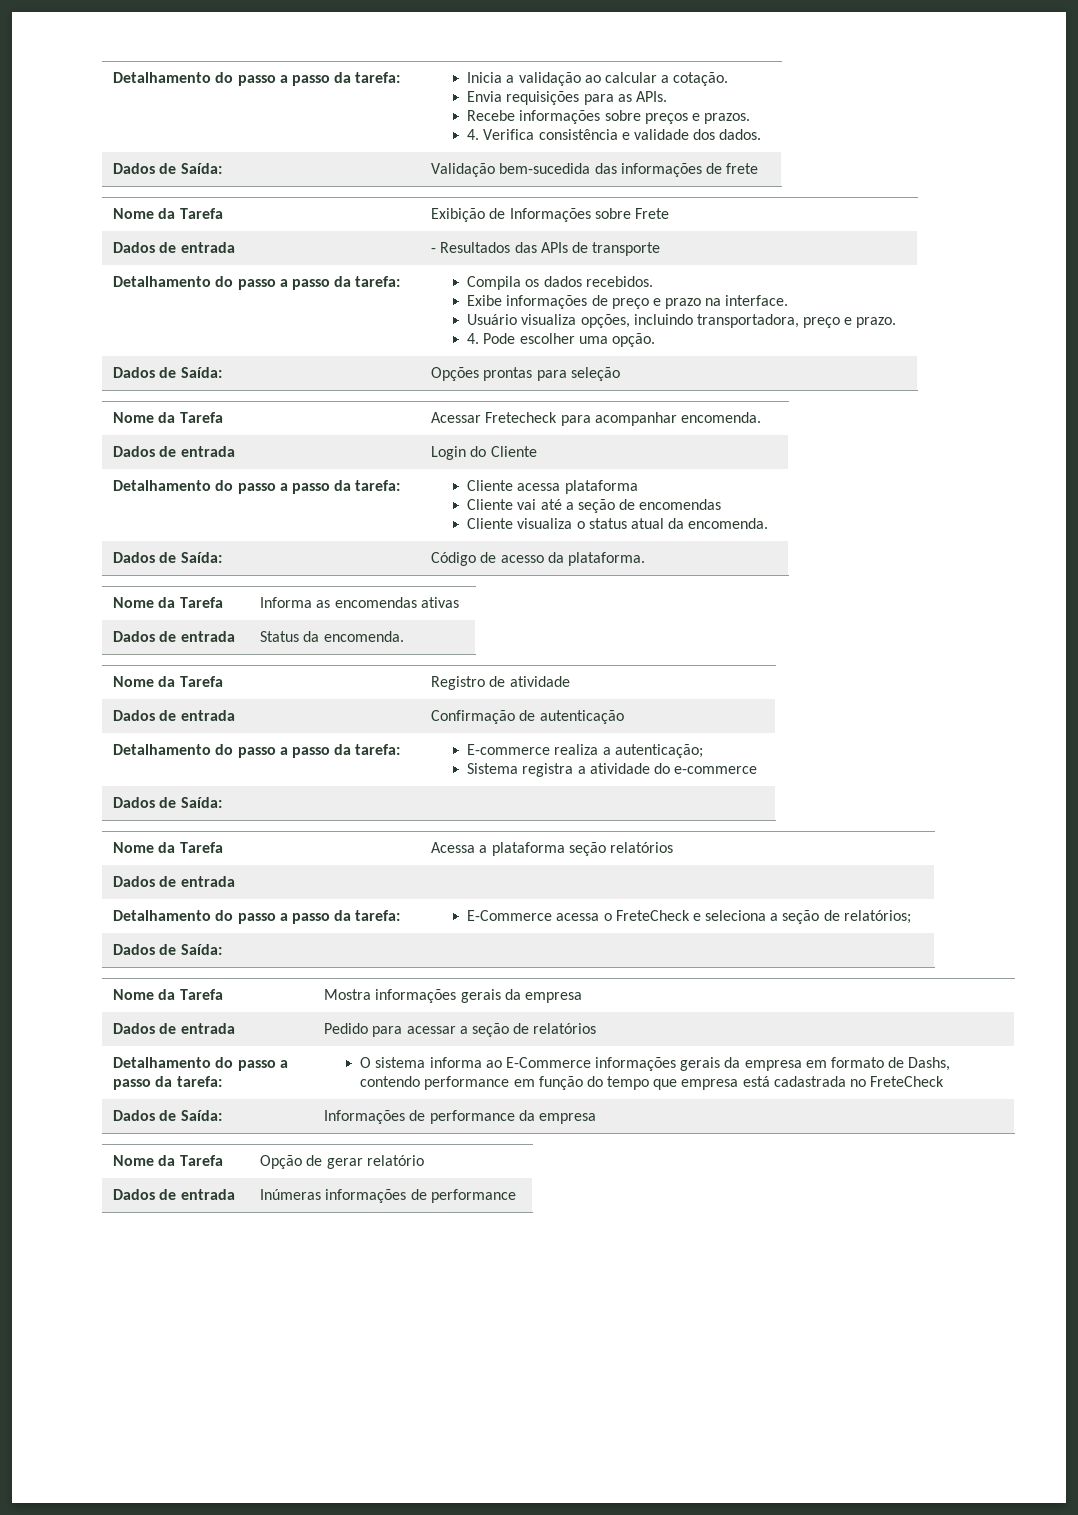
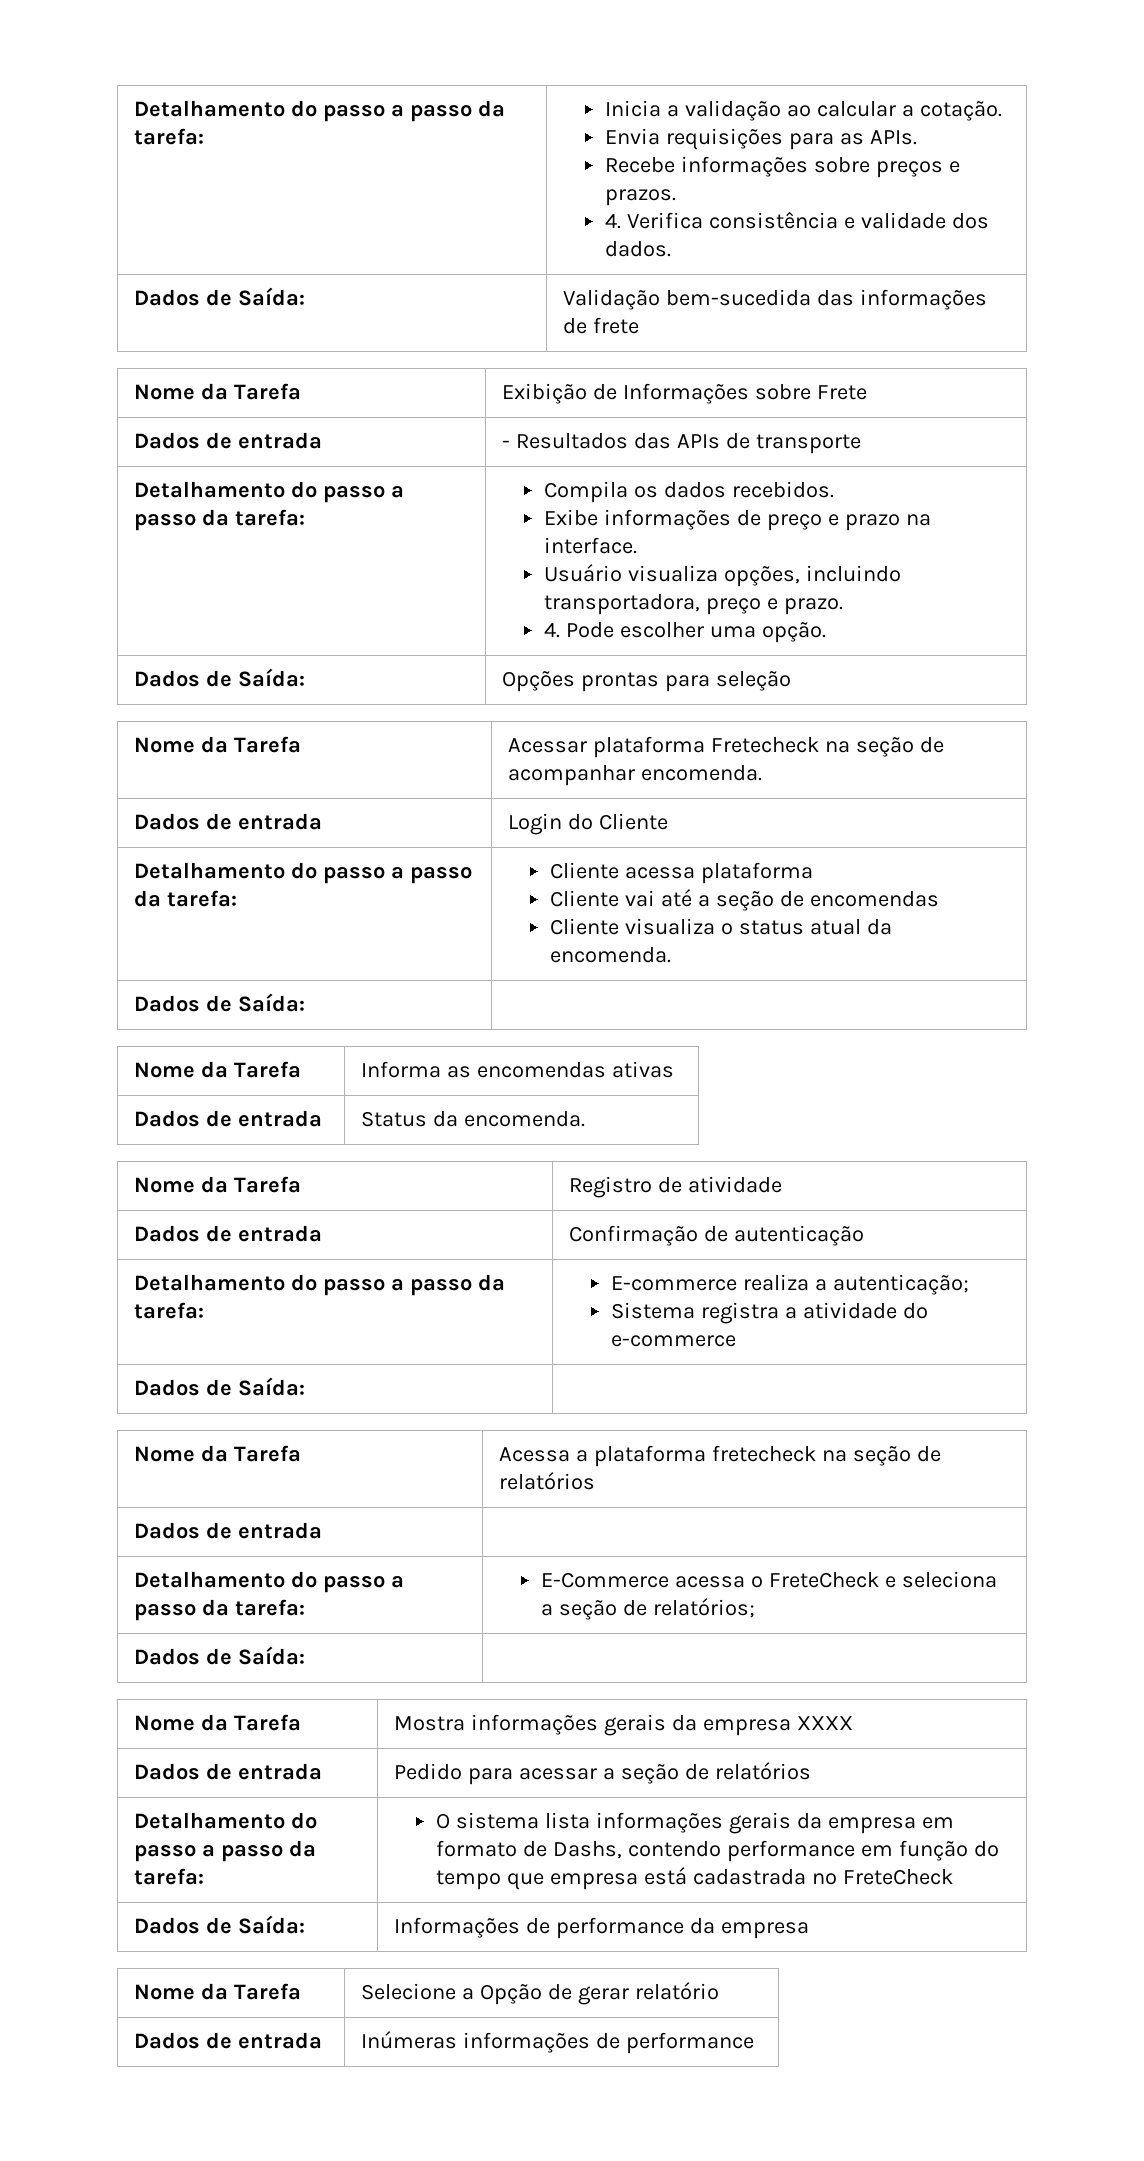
[485,412,591,426] Fretecheck para -> [593,736,945,758] plataforma Fretecheck na seção de
[431,552,646,566] Código de acesso da plataforma. -> (306, 1002) none
[568,842,606,856] seção -> [712,1445,942,1466] fretecheck na seção de
(583, 997) none -> [797,1716,854,1730] XXXX
[429,1057,591,1068] informa ao E-Commerce -> [545,1812,591,1829] lista
(223, 1160) none -> [361,1983,475,2000] Selecione a

